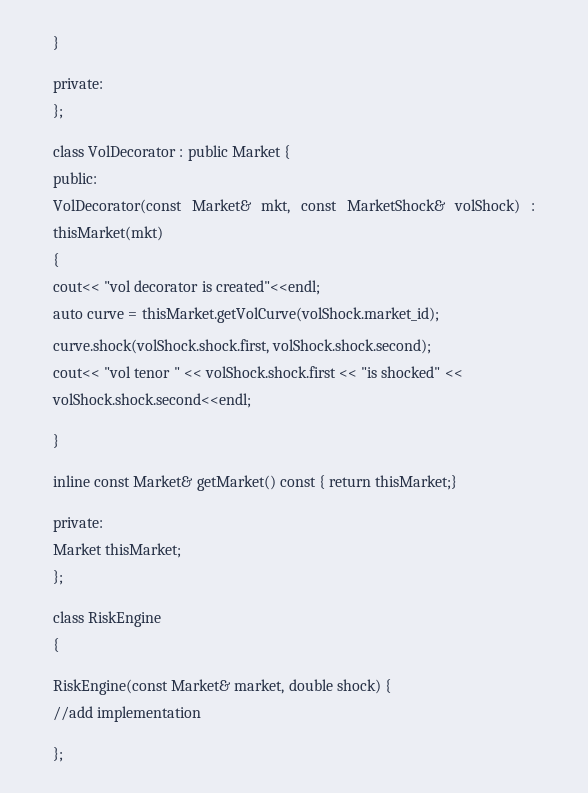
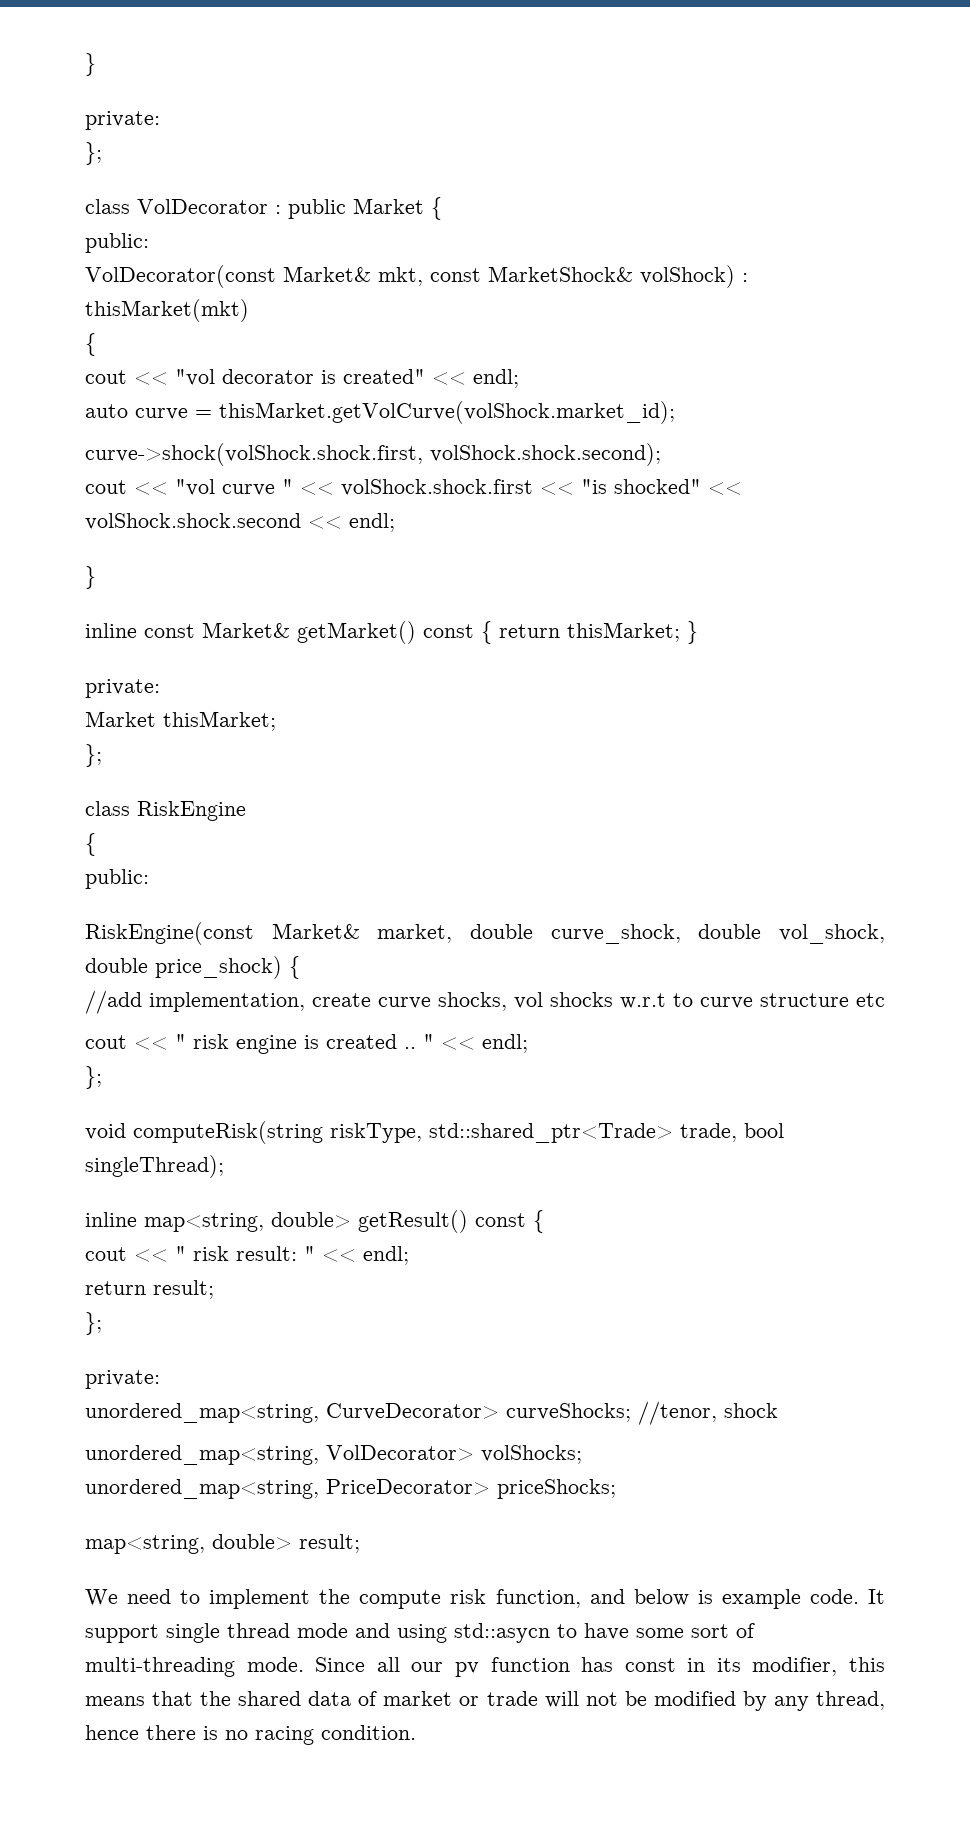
[53,282,100,292] cout<< -> [85,370,168,385] cout <<
[215,280,320,295] created"<<endl; -> [343,369,519,388] created" << endl;
[53,339,269,354] curve.shock(volShock.shock.first, -> [85,443,423,466] curve->shock(volShock.shock.first,
[53,366,171,378] cout<< "vol tenor -> [85,479,275,496] cout << "vol curve
[52,393,251,408] volShock.shock.second<<endl; -> [85,513,395,532] volShock.shock.second << endl;
[375,475,458,490] thisMarket;} -> [567,621,698,644] thisMarket; }
(59, 645) none -> [85,869,149,889] // public:
[336,679,391,694] [53,706,202,722] [53,747,63,762] shock) { // //add implementation // }; -> [550,924,885,944] [85,956,300,979] [85,990,885,1014] [85,1034,528,1054] [85,1066,102,1089] [85,1121,784,1144] [85,1155,224,1178] [85,1210,544,1233] [85,1246,409,1265] [85,1280,214,1299] [85,1312,102,1335] [85,1370,160,1389] [85,1401,778,1425] [85,1445,582,1465] [85,1479,616,1499] [85,1534,360,1554] [85,1589,886,1609] [85,1623,755,1643] [85,1657,886,1677] [85,1691,886,1711] [85,1725,416,1745] curve_shock, double vol_shock, double price_shock) { // //add implementation, create curve shocks, vol shocks w.r.t to curve structure etc // cout << " risk engine is created .. " << endl; // }; // void computeRisk(string riskType, std::shared_ptr<Trade> trade, bool singleThread); // inline map<string, double> getResult() const { // cout << " risk result: " << endl; // return result; // }; // private: // unordered_map<string, CurveDecorator> curveShocks; //tenor, shock // unordered_map<string, VolDecorator> volShocks; // unordered_map<string, PriceDecorator> priceShocks; // map<string, double> result; // We need to implement the compute risk function, and below is example code. It support single thread mode and using std::asycn to have some sort of multi-threading mode. Since all our pv function has const in its modifier, this means that the shared data of market or trade will not be modified by any thread, hence there is no racing condition.

